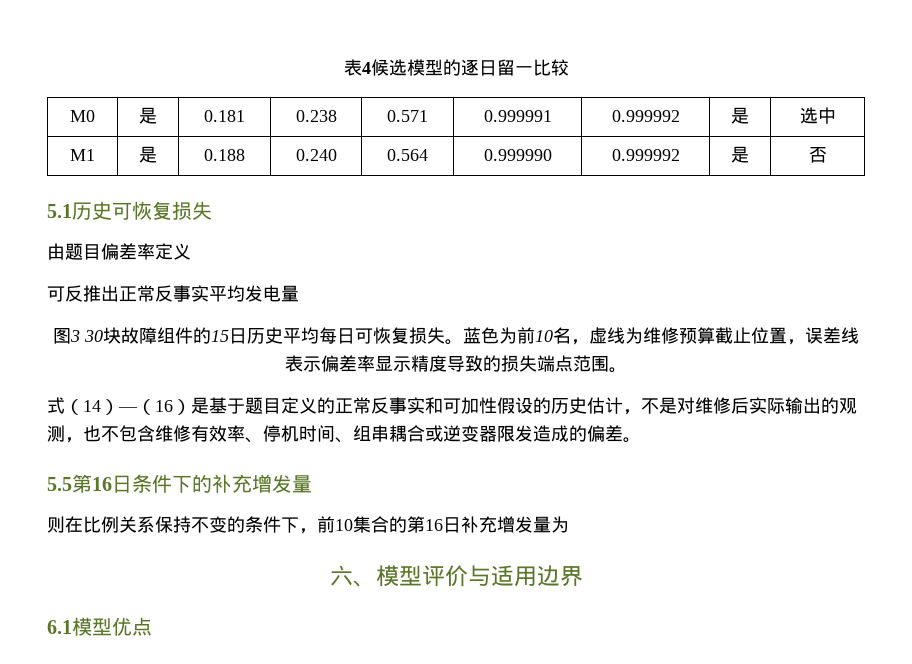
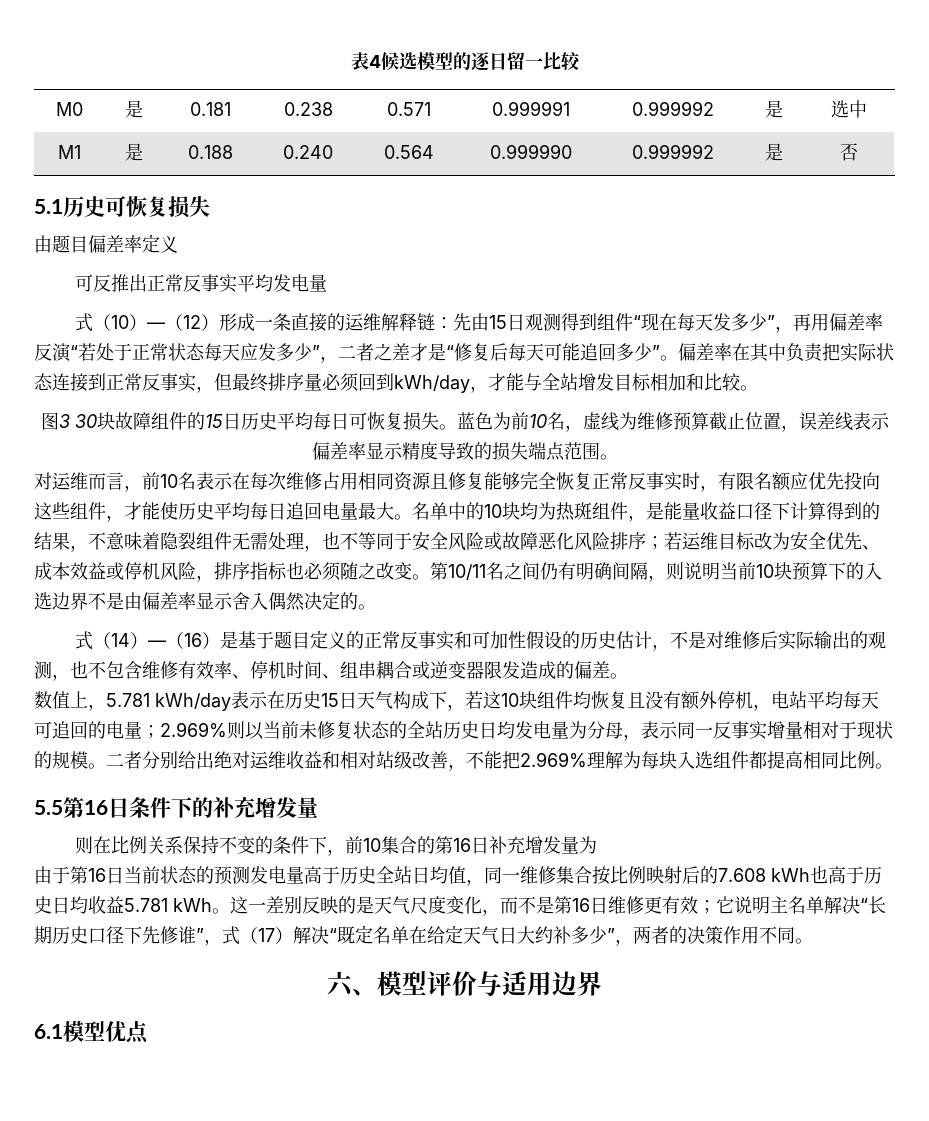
(299, 293) none -> [75,313,884,333] [34,343,894,363] [34,373,758,393] // 式（10）—（12）形成一条直接的运维解释链：先由15日观测得到组件“现在每天发多少”，再用偏差率反演“若处于正常状态每天应发多少”，二者之差才是“修复后每天可能追回多少”。偏差率在其中负责把实际状态连接到正常反事实，但最终排序量必须回到kWh/day，才能与全站增发目标相加和比较。
(627, 370) none -> [34,471,880,492] [34,502,880,522] [34,531,880,552] [34,562,882,582] [34,591,376,611] // 对运维而言，前10名表示在每次维修占用相同资源且修复能够完全恢复正常反事实时，有限名额应优先投向这些组件，才能使历史平均每日追回电量最大。名单中的10块均为热斑组件，是能量收益口径下计算得到的结果，不意味着隐裂组件无需处理，也不等同于安全风险或故障恶化风险排序；若运维目标改为安全优先、成本效益或停机风险，排序指标也必须随之改变。第10/11名之间仍有明确间隔，则说明当前10块预算下的入选边界不是由偏差率显示舍入偶然决定的。
(641, 440) none -> [34,691,879,711] [34,721,893,741] [34,751,893,771] // 数值上，5.781 kWh/day表示在历史15日天气构成下，若这10块组件均恢复且没有额外停机，电站平均每天可追回的电量；2.969%则以当前未修复状态的全站历史日均发电量为分母，表示同一反事实增量相对于现状的规模。二者分别给出绝对运维收益和相对站级改善，不能把2.969%理解为每块入选组件都提高相同比例。
(569, 524) none -> [34,866,882,886] [34,896,886,916] [34,925,813,946] // 由于第16日当前状态的预测发电量高于历史全站日均值，同一维修集合按比例映射后的7.608 kWh也高于历史日均收益5.781 kWh。这一差别反映的是天气尺度变化，而不是第16日维修更有效；它说明主名单解决“长期历史口径下先修谁”，式（17）解决“既定名单在给定天气日大约补多少”，两者的决策作用不同。

